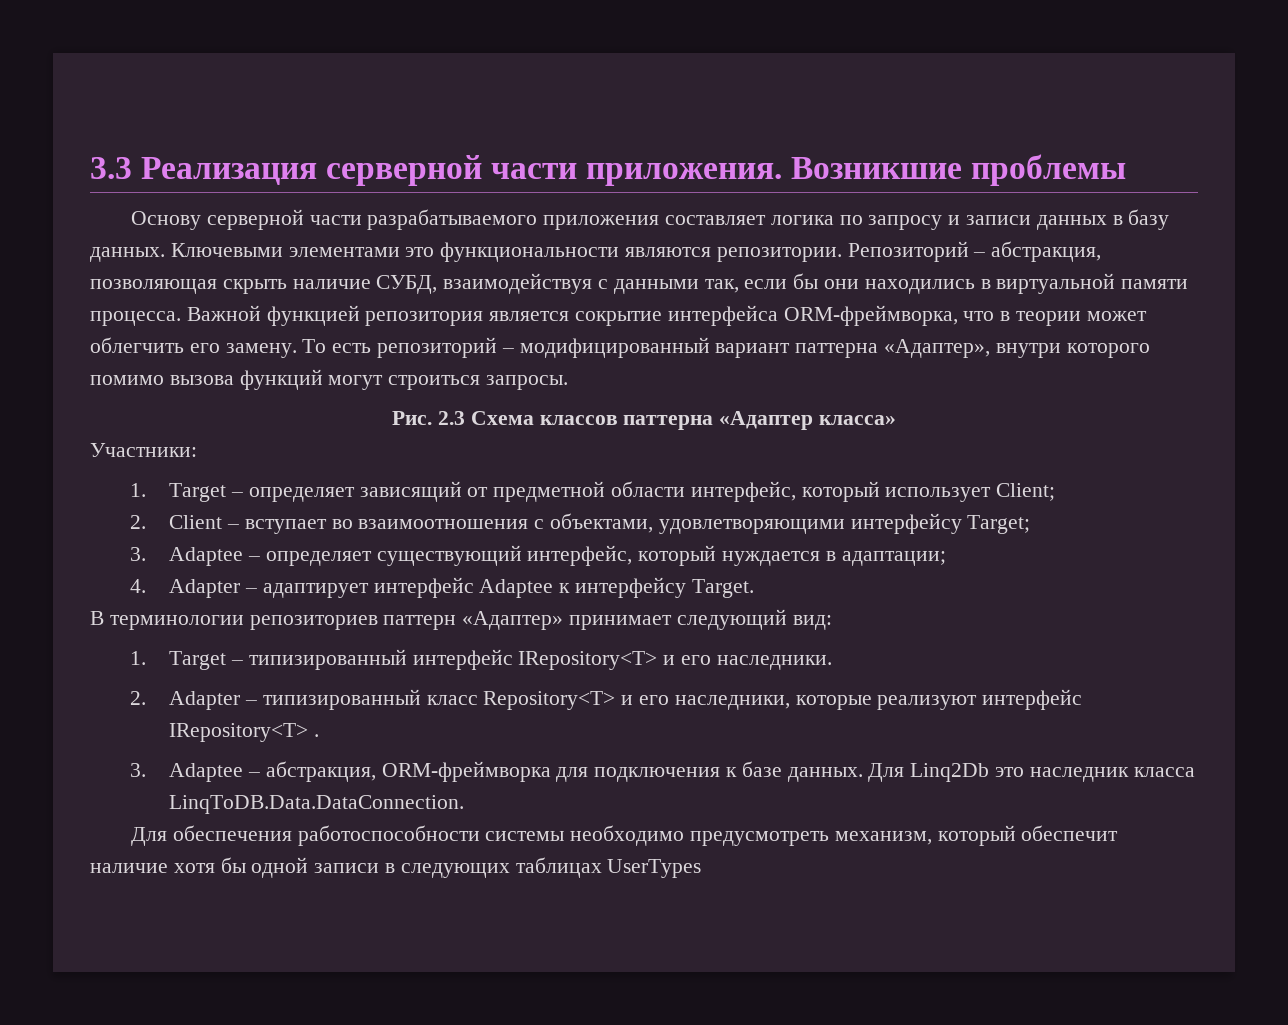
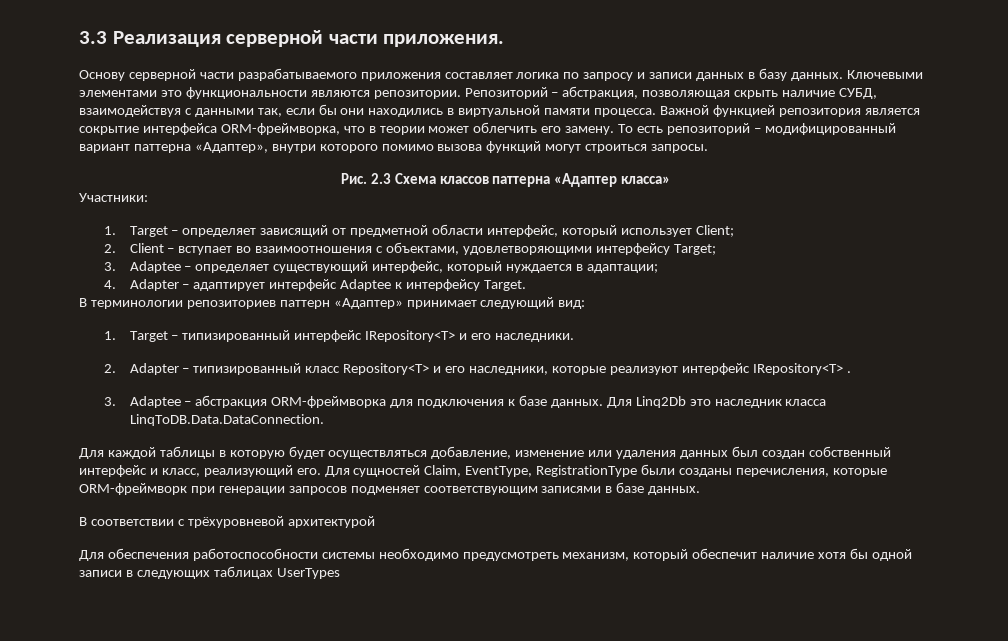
[791,154,1127,186] Возникшие проблемы -> (505, 40) none
[265,761,376,782] абстракция, -> [195,395,268,408] абстракция
(465, 804) none -> [79,446,891,459] [79,464,887,477] [79,482,701,495] [79,516,375,528] // Для каждой таблицы в которую будет осуществляться добавление, изменение или удаления данных был создан собственный интерфейс и класс, реализующий его. Для сущностей Claim, EventType, RegistrationType были созданы перечисления, которые ORM-фреймворк при генерации запросов подменяет соответствующим записями в базе данных. // В соответствии с трёхуровневой архитектурой

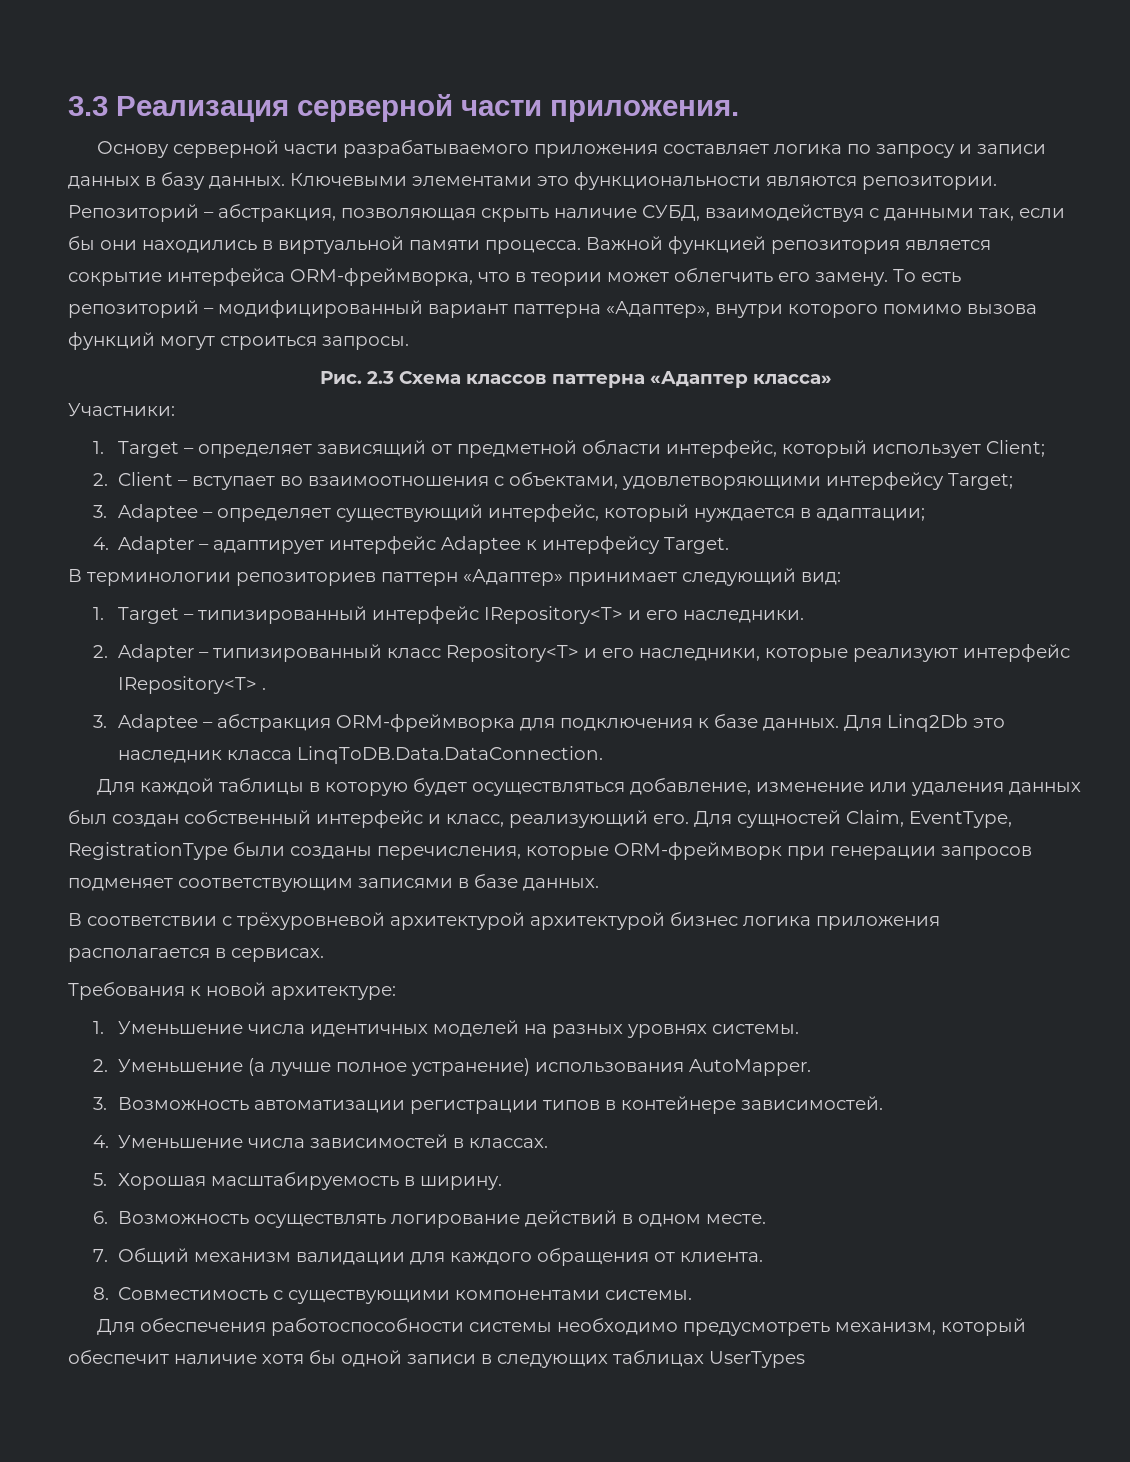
(375, 522) none -> [530,912,940,930] [68,948,324,962] [68,982,396,1000] [93,1020,800,1038] [93,1058,812,1076] [93,1096,884,1114] [93,1134,549,1149] [93,1172,503,1190] [93,1210,767,1228] [93,1248,764,1266] [93,1287,693,1304] архитектурой бизнес логика приложения располагается в сервисах. // Требования к новой архитектуре: // 1. Уменьшение числа идентичных моделей на разных уровнях системы. // 2. Уменьшение (а лучше полное устранение) использования AutoMapper. // 3. Возможность автоматизации регистрации типов в контейнере зависимостей. // 4. Уменьшение числа зависимостей в классах. // 5. Хорошая масштабируемость в ширину. // 6. Возможность осуществлять логирование действий в одном месте. // 7. Общий механизм валидации для каждого обращения от клиента. // 8. Совместимость с существующими компонентами системы.

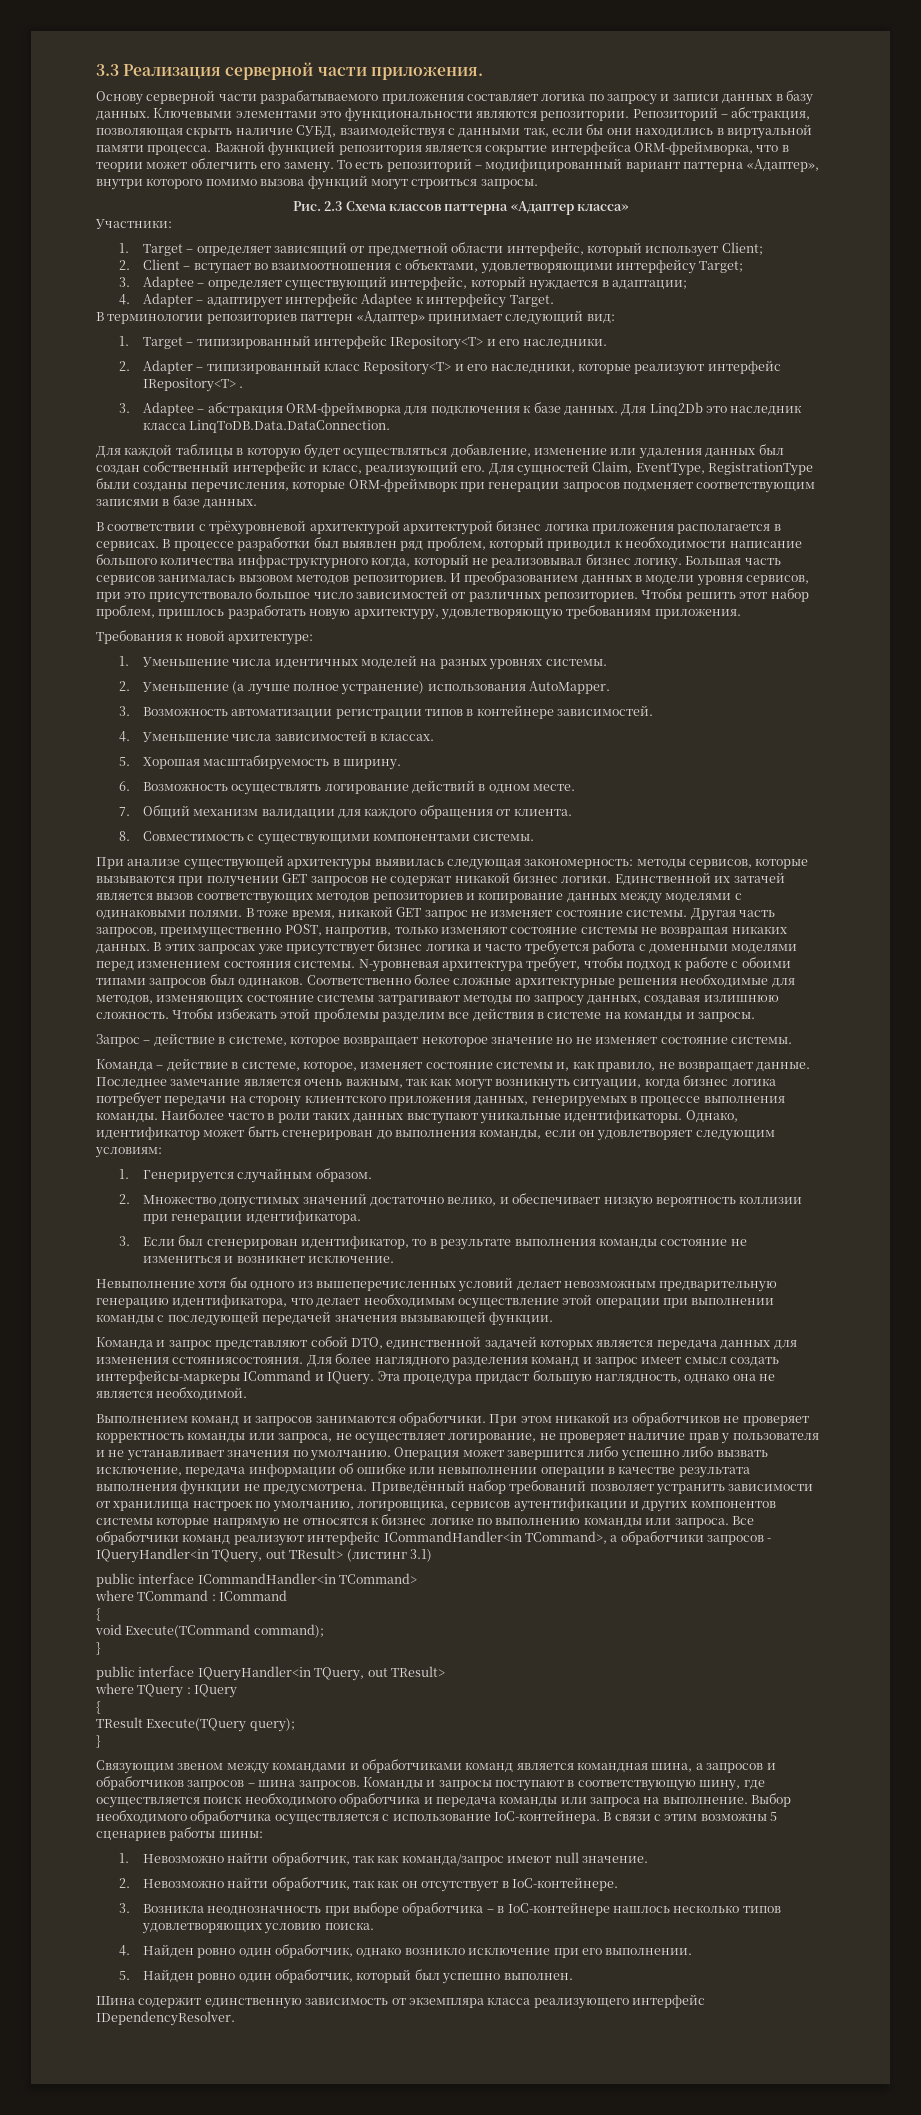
(324, 955) none -> [162,537,802,551] [96,554,781,569] [96,571,810,586] [96,588,809,603] [96,605,741,620] В процессе разработки был выявлен ряд проблем, который приводил к необходимости написание большого количества инфраструктурного когда, который не реализовывал бизнес логику. Большая часть сервисов занималась вызовом методов репозиториев. И преобразованием данных в модели уровня сервисов, при это присутствовало большое число зависимостей от различных репозиториев. Чтобы решить этот набор проблем, пришлось разработать новую архитектуру, удовлетворяющую требованиям приложения.
[97,1318,1027,1336] [68,1350,805,1368] Для обеспечения работоспособности системы необходимо предусмотреть механизм, который обеспечит наличие хотя бы одной записи в следующих таблицах UserTypes -> [96,855,809,870] [96,872,785,887] [96,892,742,904] [96,906,775,921] [96,924,787,938] [96,940,798,955] [96,957,791,972] [96,974,795,989] [96,995,779,1006] [96,1008,755,1022] [96,1033,792,1047] [96,1058,811,1072] [96,1075,776,1090] [96,1092,785,1107] [96,1109,738,1124] [96,1126,775,1141] [95,1147,162,1158] [119,1168,372,1183] [119,1193,803,1208] [142,1211,361,1224] [119,1235,747,1250] [142,1255,395,1263] [96,1277,778,1292] [96,1294,775,1309] [96,1311,554,1326] [96,1336,797,1350] [96,1353,780,1367] [96,1370,776,1385] [96,1387,248,1401] [96,1412,809,1426] [96,1432,819,1444] [96,1446,768,1461] [96,1463,750,1478] [96,1480,814,1495] [96,1498,776,1512] [96,1514,754,1529] [96,1531,772,1546] [96,1548,432,1563] [96,1573,418,1587] [95,1590,288,1601] [96,1608,101,1621] [95,1624,324,1638] [96,1642,101,1655] [96,1666,445,1681] [95,1683,238,1698] [96,1701,101,1714] [96,1717,295,1732] [96,1735,101,1748] [96,1759,776,1774] [96,1776,765,1791] [96,1793,792,1808] [96,1810,778,1825] [96,1827,263,1841] [119,1852,648,1866] [119,1877,618,1892] [119,1902,781,1916] [141,1922,374,1934] [119,1944,693,1958] [119,1969,573,1984] [96,1994,705,2009] [96,2011,235,2026] При анализе существующей архитектуры выявилась следующая закономерность: методы сервисов, которые вызываются при получении GET запросов не содержат никакой бизнес логики. Единственной их затачей является вызов соответствующих методов репозиториев и копирование данных между моделями с одинаковыми полями. В тоже время, никакой GET запрос не изменяет состояние системы. Другая часть запросов, преимущественно POST, напротив, только изменяют состояние системы не возвращая никаких данных. В этих запросах уже присутствует бизнес логика и часто требуется работа с доменными моделями перед изменением состояния системы. N-уровневая архитектура требует, чтобы подход к работе с обоими типами запросов был одинаков. Соответственно более сложные архитектурные решения необходимые для методов, изменяющих состояние системы затрагивают методы по запросу данных, создавая излишнюю сложность. Чтобы избежать этой проблемы разделим все действия в системе на команды и запросы. // Запрос – действие в системе, которое возвращает некоторое значение но не изменяет состояние системы. // Команда – действие в системе, которое, изменяет состояние системы и, как правило, не возвращает данные. Последнее замечание является очень важным, так как могут возникнуть ситуации, когда бизнес логика потребует передачи на сторону клиентского приложения данных, генерируемых в процессе выполнения команды. Наиболее часто в роли таких данных выступают уникальные идентификаторы. Однако, идентификатор может быть сгенерирован до выполнения команды, если он удовлетворяет следующим условиям: // 1. Генерируется случайным образом. // 2. Множество допустимых значений достаточно велико, и обеспечивает низкую вероятность коллизии при генерации идентификатора. // 3. Если был сгенерирован идентификатор, то в результате выполнения команды состояние не измениться и возникнет исключение. // Невыполнение хотя бы одного из вышеперечисленных условий делает невозможным предварительную генерацию идентификатора, что делает необходимым осуществление этой операции при выполнении команды с последующей передачей значения вызывающей функции. // Команда и запрос представляют собой DTO, единственной задачей которых является передача данных для изменения сстояниясостояния. Для более наглядного разделения команд и запрос имеет смысл создать интерфейсы-маркеры ICommand и IQuery. Эта процедура придаст большую наглядность, однако она не является необходимой. // Выполнением команд и запросов занимаются обработчики. При этом никакой из обработчиков не проверяет корректность команды или запроса, не осуществляет логирование, не проверяет наличие прав у пользователя и не устанавливает значения по умолчанию. Операция может завершится либо успешно либо вызвать исключение, передача информации об ошибке или невыполнении операции в качестве результата выполнения функции не предусмотрена. Приведённый набор требований позволяет устранить зависимости от хранилища настроек по умолчанию, логировщика, сервисов аутентификации и других компонентов системы которые напрямую не относятся к бизнес логике по выполнению команды или запроса. Все обработчики команд реализуют интерфейс ICommandHandler<in TCommand>, а обработчики запросов - IQueryHandler<in TQuery, out TResult> (листинг 3.1) // public interface ICommandHandler<in TCommand> // where TCommand : ICommand // { // void Execute(TCommand command); // } // public interface IQueryHandler<in TQuery, out TResult> // where TQuery : IQuery // { // TResult Execute(TQuery query); // } // Связующим звеном между командами и обработчиками команд является командная шина, а запросов и обработчиков запросов – шина запросов. Команды и запросы поступают в соответствующую шину, где осуществляется поиск необходимого обработчика и передача команды или запроса на выполнение. Выбор необходимого обработчика осуществляется с использование IoC-контейнера. В связи с этим возможны 5 сценариев работы шины: // 1. Невозможно найти обработчик, так как команда/запрос имеют null значение. // 2. Невозможно найти обработчик, так как он отсутствует в IoC-контейнере. // 3. Возникла неоднозначность при выборе обработчика – в IoC-контейнере нашлось несколько типов удовлетворяющих условию поиска. // 4. Найден ровно один обработчик, однако возникло исключение при его выполнении. // 5. Найден ровно один обработчик, который был успешно выполнен. // Шина содержит единственную зависимость от экземпляра класса реализующего интерфейс IDependencyResolver.

